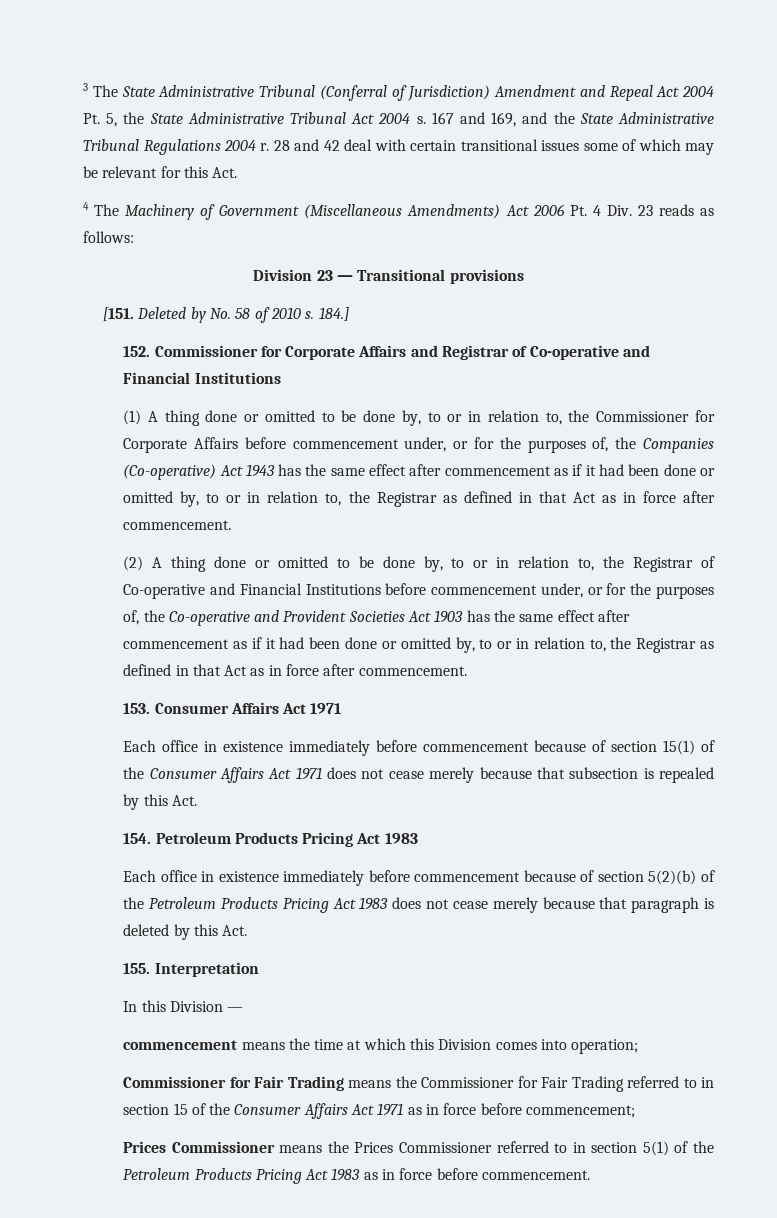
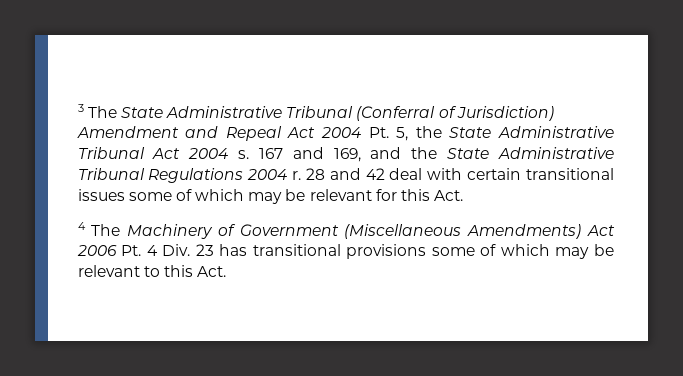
[658,204,714,216] [83,231,135,243] [253,269,524,284] [103,307,349,323] [123,345,651,360] [123,372,281,384] [123,410,715,426] [123,437,715,453] [123,464,715,480] [123,491,716,507] [123,520,232,530] [123,556,716,572] [123,583,714,599] [123,610,631,626] [123,637,714,653] [123,664,467,676] [123,702,342,714] [123,740,715,756] [123,767,714,783] [123,794,197,810] [123,832,418,847] [123,870,715,886] [123,897,714,913] [123,924,248,940] [123,962,259,977] [123,1000,244,1012] [123,1038,639,1054] [123,1076,715,1092] [123,1103,636,1119] [123,1141,715,1156] [123,1168,591,1184] reads as follows: // Division 23 — Transitional provisions // [151. Deleted by No. 58 of 2010 s. 184.] // 152. Commissioner for Corporate Affairs and Registrar of Co-operative and Financial Institutions // (1) A thing done or omitted to be done by, to or in relation to, the Commissioner for Corporate Affairs before commencement under, or for the purposes of, the Companies (Co-operative) Act 1943 has the same effect after commencement as if it had been done or omitted by, to or in relation to, the Registrar as defined in that Act as in force after commencement. // (2) A thing done or omitted to be done by, to or in relation to, the Registrar of Co-operative and Financial Institutions before commencement under, or for the purposes of, the Co-operative and Provident Societies Act 1903 has the same effect after commencement as if it had been done or omitted by, to or in relation to, the Registrar as defined in that Act as in force after commencement. // 153. Consumer Affairs Act 1971 // Each office in existence immediately before commencement because of section 15(1) of the Consumer Affairs Act 1971 does not cease merely because that subsection is repealed by this Act. // 154. Petroleum Products Pricing Act 1983 // Each office in existence immediately before commencement because of section 5(2)(b) of the Petroleum Products Pricing Act 1983 does not cease merely because that paragraph is deleted by this Act. // 155. Interpretation // In this Division — // commencement means the time at which this Division comes into operation; // Commissioner for Fair Trading means the Commissioner for Fair Trading referred to in section 15 of the Consumer Affairs Act 1971 as in force before commencement; // Prices Commissioner means the Prices Commissioner referred to in section 5(1) of the Petroleum Products Pricing Act 1983 as in force before commencement. -> [219,244,615,259] [77,265,227,277] has transitional provisions some of which may be relevant to this Act.

